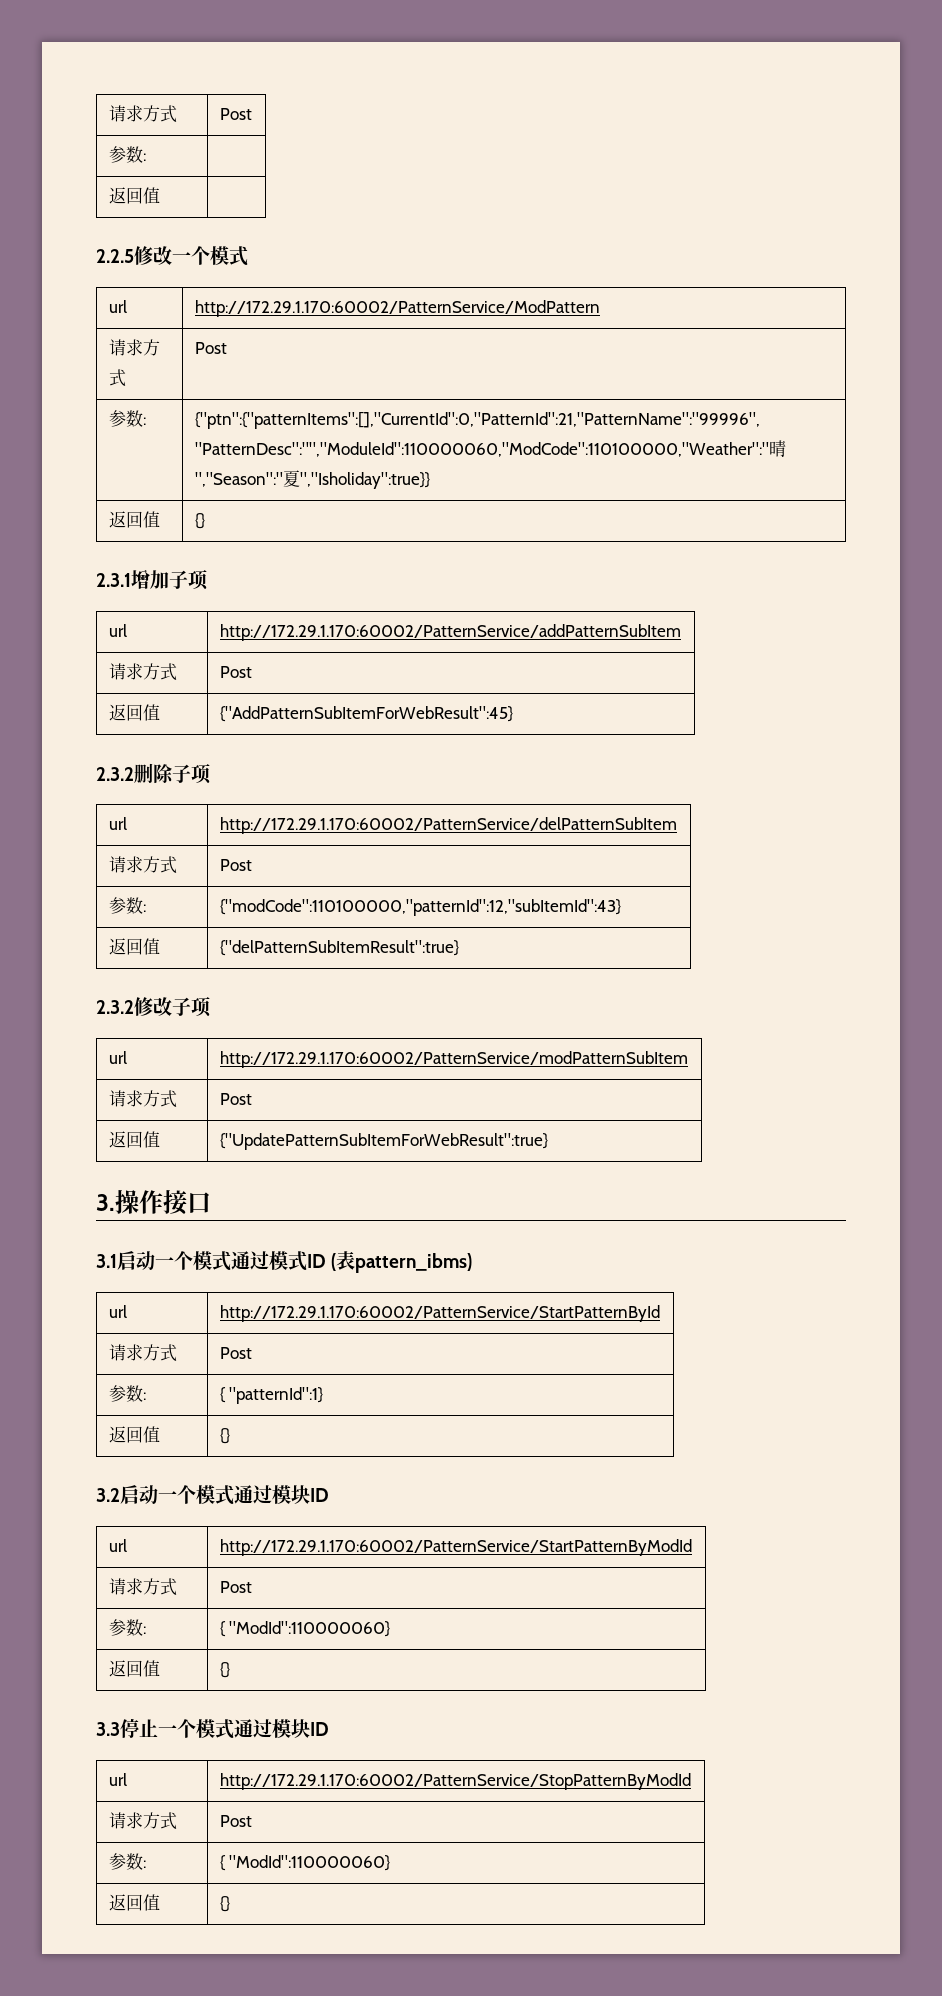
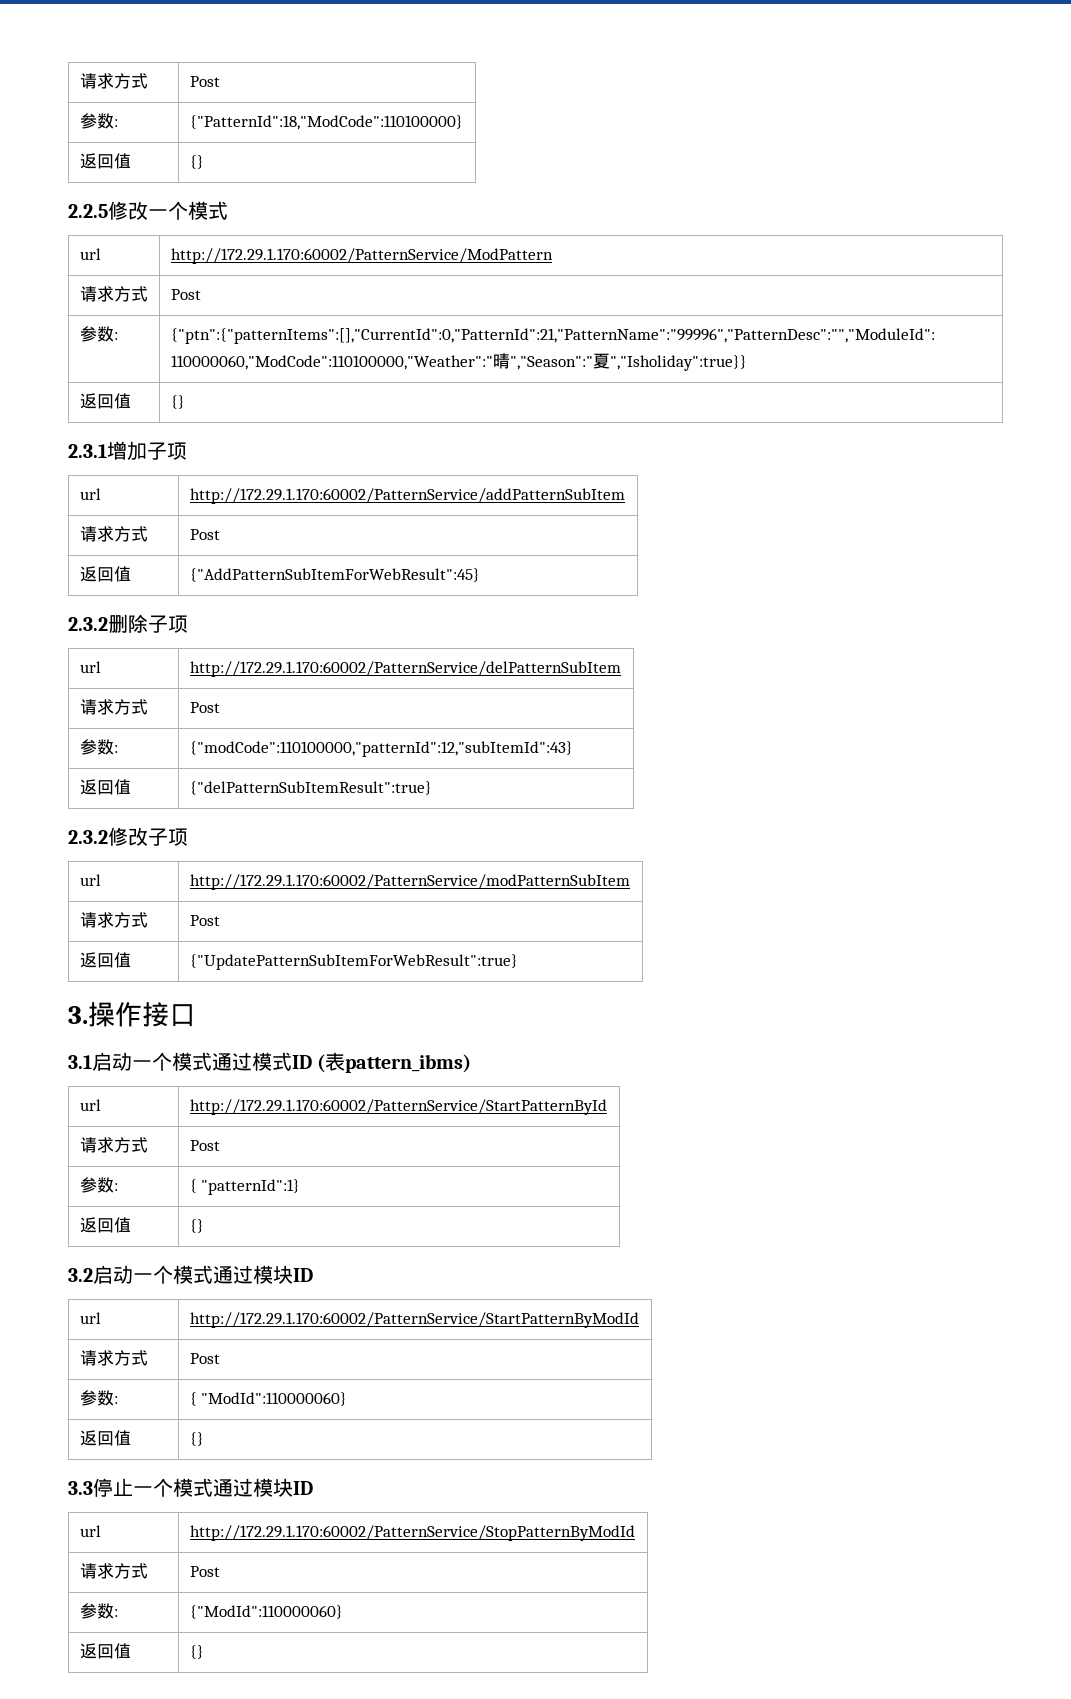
[108,105,177,123] [219,108,252,120] [108,146,146,163] [108,187,160,204] 请求方式 | Post // 参数: | // 返回值 | -> [79,73,148,89] [189,76,220,87] [79,113,118,129] [189,115,463,130] [79,153,131,169] [189,155,204,169] 请求方式 | Post // 参数: | {"PatternId":18,"ModCode":110100000} // 返回值 | {}
[219,1855,391,1871] { "ModId":110000060} -> [189,1605,343,1619] {"ModId":110000060}

